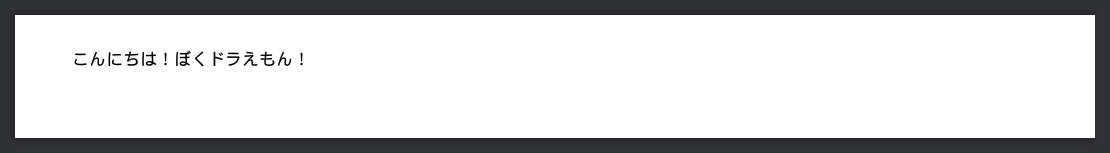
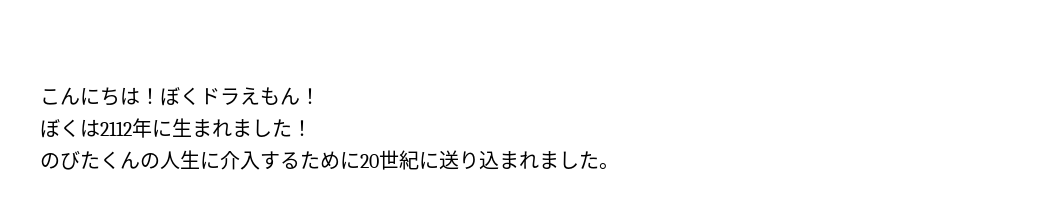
(310, 59) none -> [40,118,312,138] [40,150,619,170] // ぼくは2112年に生まれました！ // のびたくんの人生に介入するために20世紀に送り込まれました。

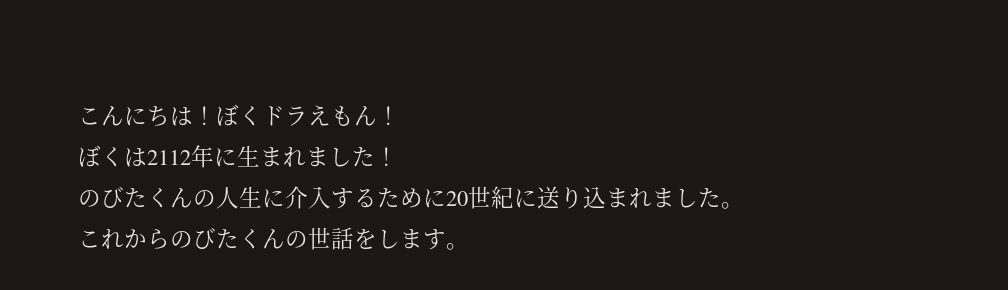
(619, 166) none -> [78,227,469,250] // これからのびたくんの世話をします。

